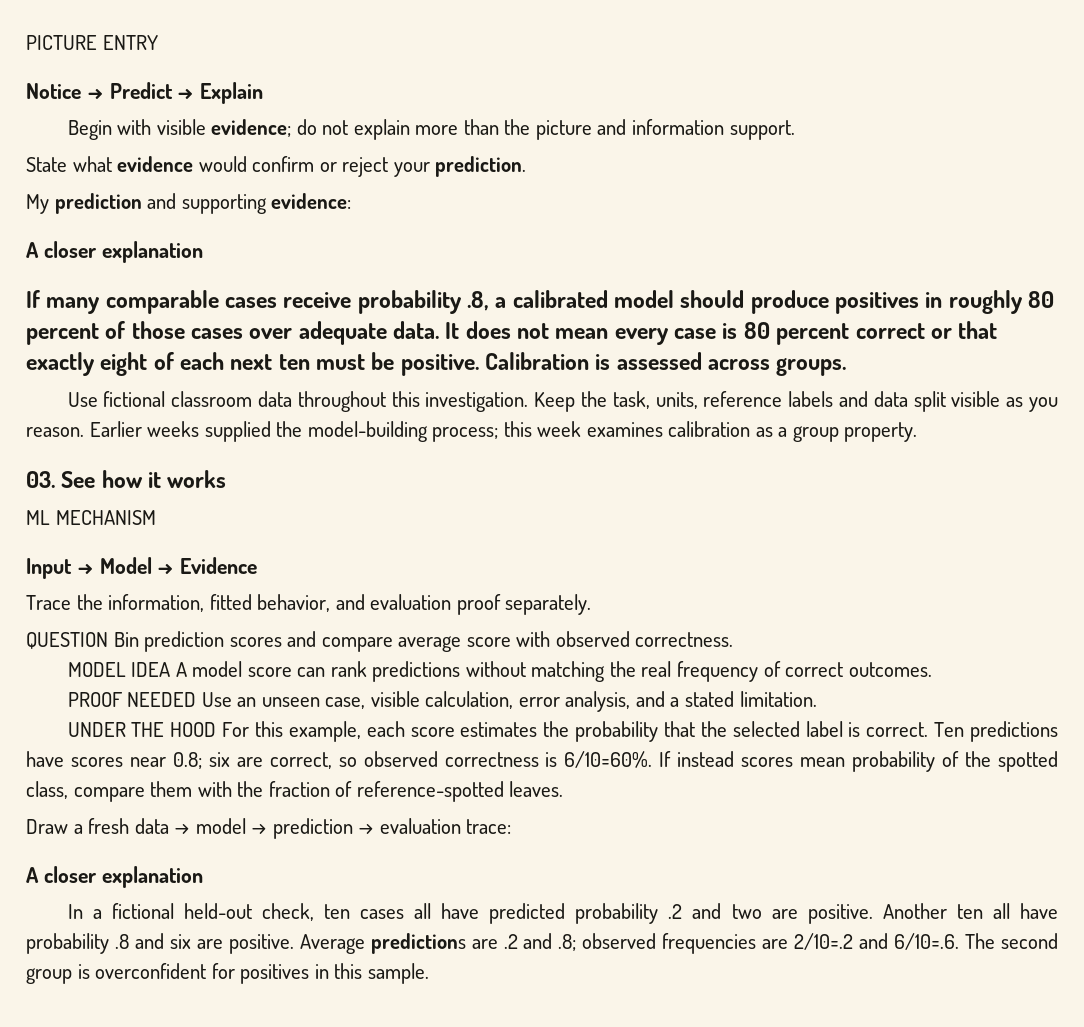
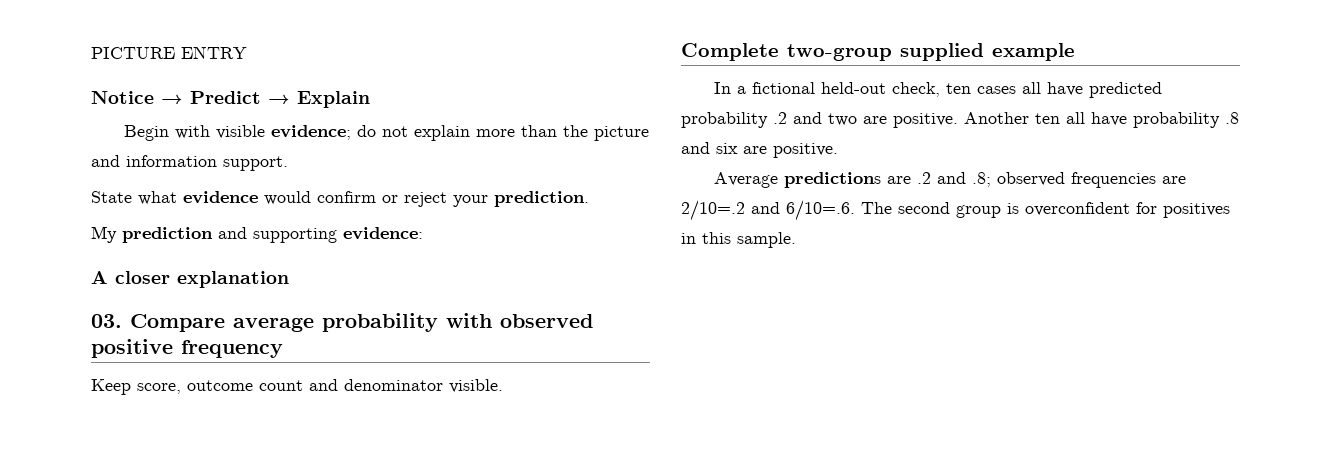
[26,290,1055,314] [26,321,998,345] [26,352,847,376] [67,391,1058,412] [26,421,918,442] [26,470,227,488] [26,510,156,525] [26,557,258,579] [26,594,592,615] [26,631,734,652] [67,661,932,682] [67,691,817,712] [67,721,1058,742] [26,751,1058,772] [26,781,564,802] [26,818,512,839] [26,866,203,888] If many comparable cases receive probability .8, a calibrated model should produce positives in roughly 80 percent of those cases over adequate data. It does not mean every case is 80 percent correct or that exactly eight of each next ten must be positive. Calibration is assessed across groups. // Use fictional classroom data throughout this investigation. Keep the task, units, reference labels and data split visible as you reason. Earlier weeks supplied the model-building process; this week examines calibration as a group property. // 03. See how it works // ML MECHANISM // Input → Model → Evidence // Trace the information, fitted behavior, and evaluation proof separately. // QUESTION Bin prediction scores and compare average score with observed correctness. // MODEL IDEA A model score can rank predictions without matching the real frequency of correct outcomes. // PROOF NEEDED Use an unseen case, visible calculation, error analysis, and a stated limitation. // UNDER THE HOOD For this example, each score estimates the probability that the selected label is correct. Ten predictions have scores near 0.8; six are correct, so observed correctness is 6/10=60%. If instead scores mean probability of the spotted class, compare them with the fraction of reference-spotted leaves. // Draw a fresh data → model → prediction → evaluation trace: // A closer explanation -> [91,313,593,332] [91,339,283,358] [91,379,503,395] [681,43,1075,61] 03. Compare average probability with observed positive frequency // Keep score, outcome count and denominator visible. // Complete two-group supplied example
(294, 944) none -> (838, 150) //

